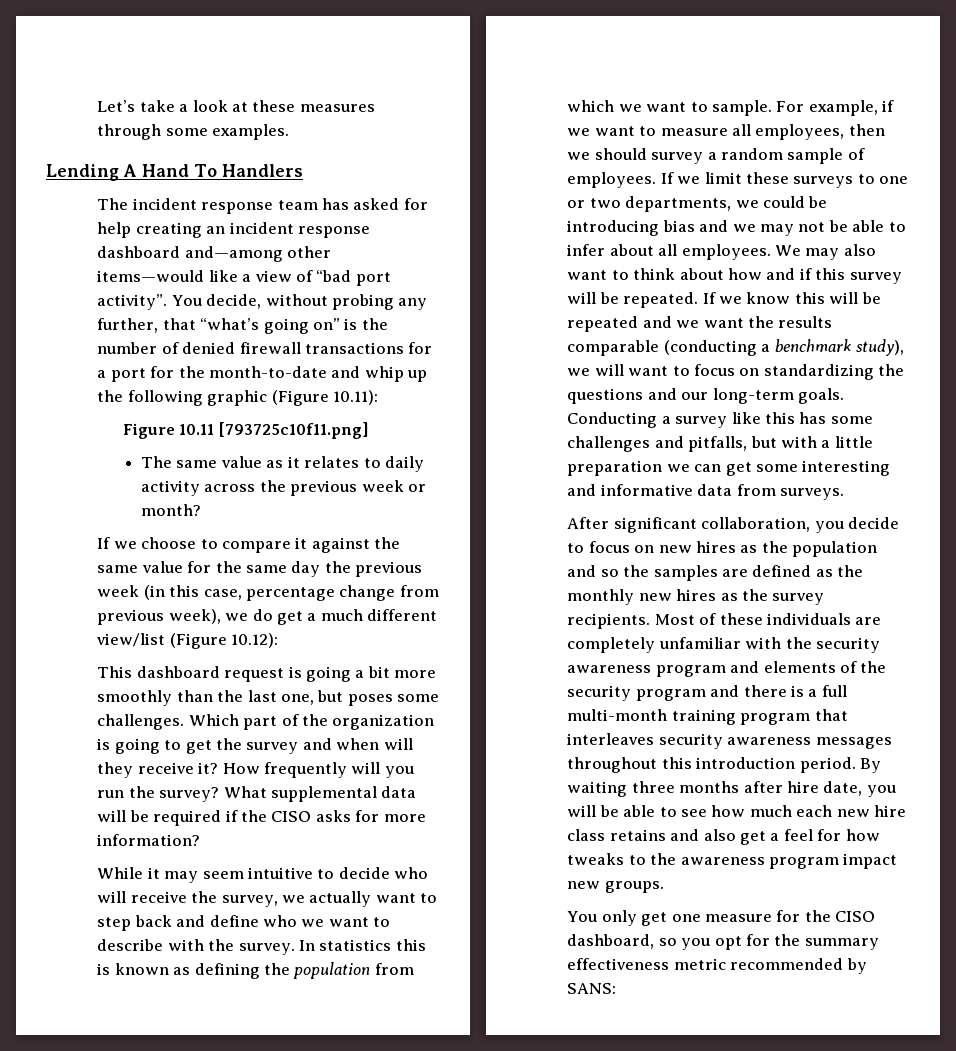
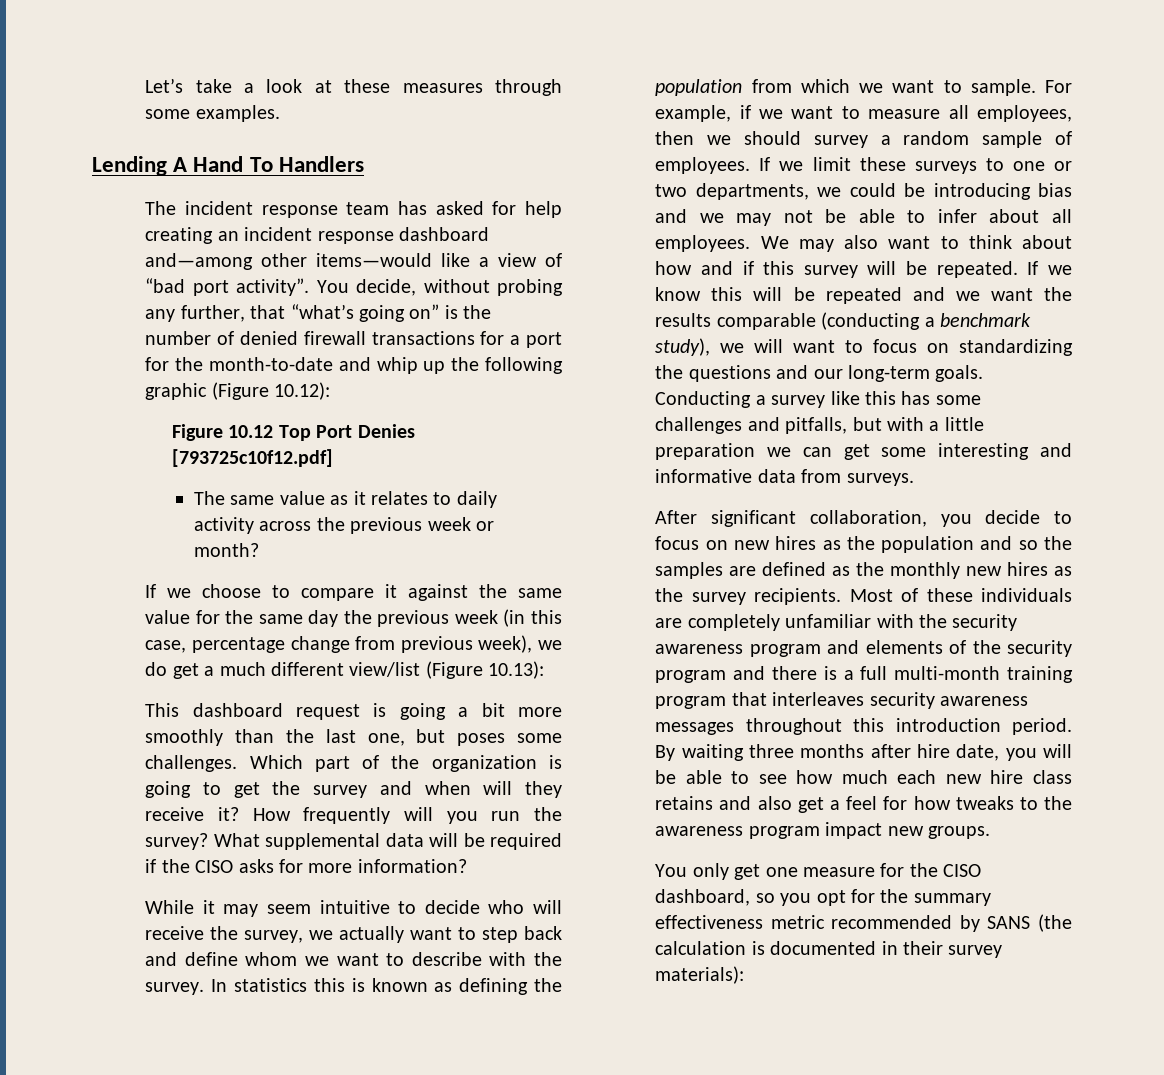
[332,390,378,405] 10.11): -> [274,382,331,400] 10.12):
[179,422,369,439] 10.11 [793725c10f11.png] -> [228,424,415,441] [171,449,333,467] 10.12 Top Port Denies [793725c10f12.pdf]
[231,633,279,648] 10.12): -> [488,661,545,679] 10.13):
[262,915,297,927] who -> [245,952,298,966] whom
[567,983,617,994] SANS: -> [987,914,1072,932] [655,941,1003,958] [655,966,745,984] SANS (the calculation is documented in their survey materials):

